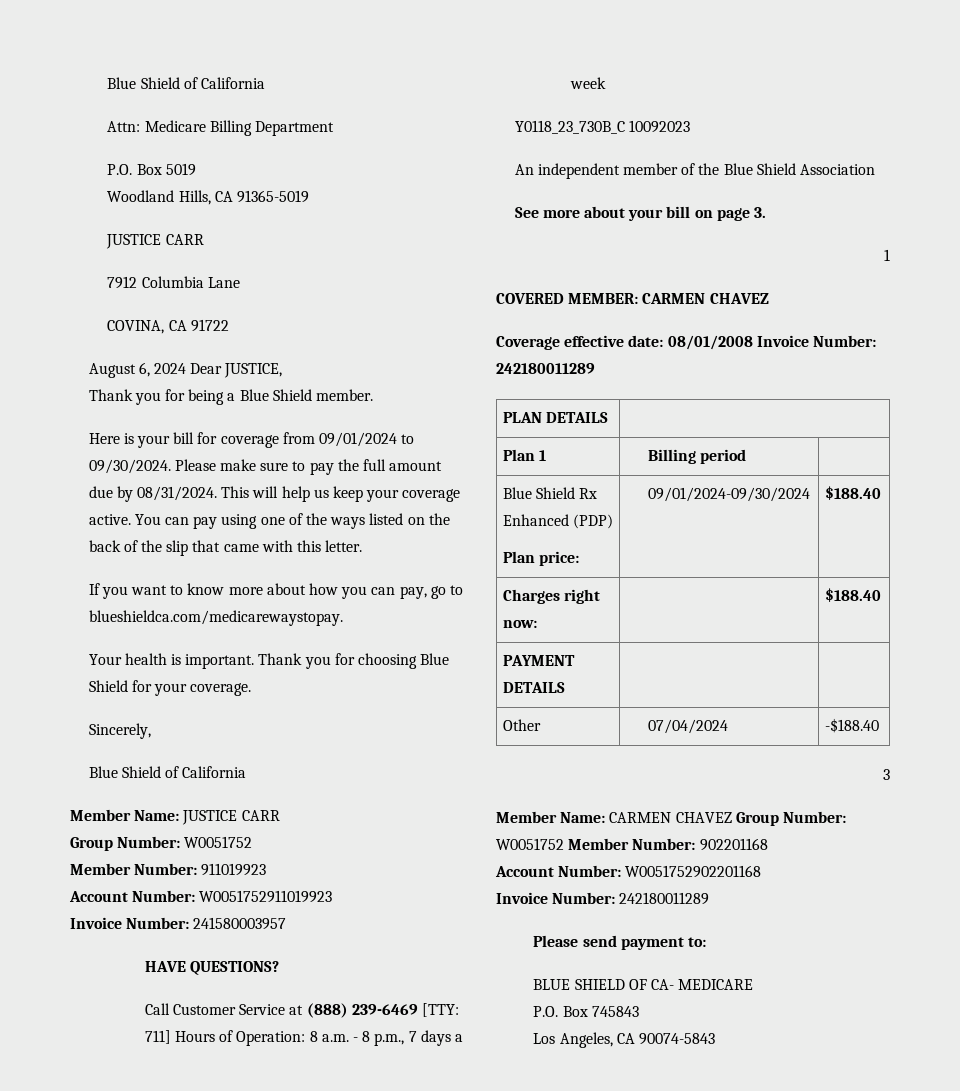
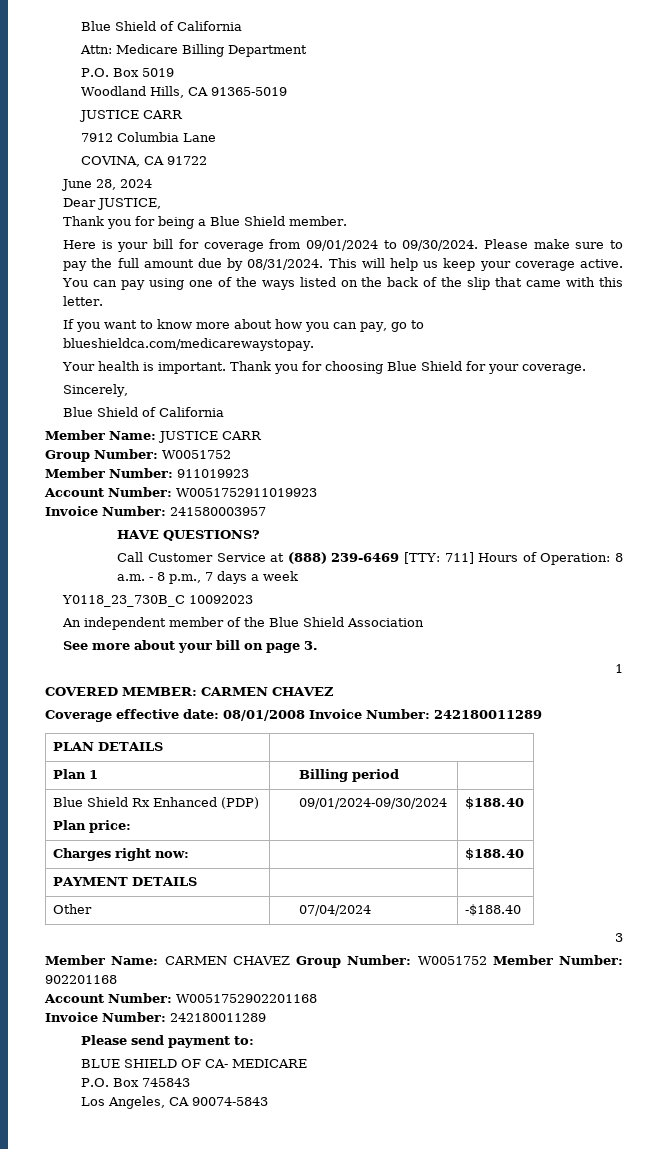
[88,362,150,378] August 6, -> [61,179,117,191] June 28,
(187, 368) none -> (153, 183) //

